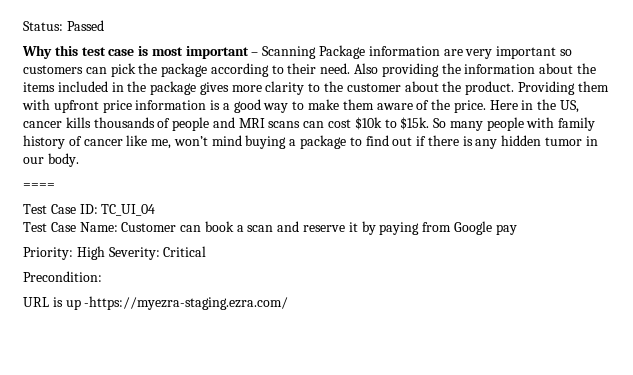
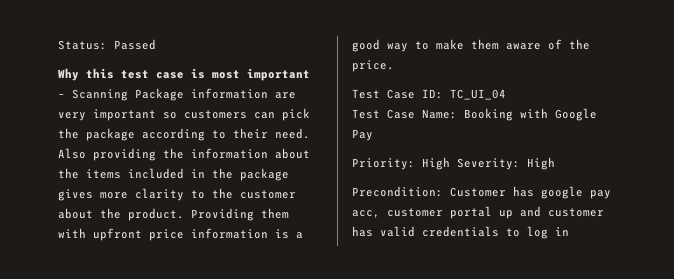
[489,99,580,113] [23,117,596,131] [23,135,598,149] [23,153,79,167] [23,183,55,189] Here in the US, cancer kills thousands of people and MRI scans can cost $10k to $15k. So many people with family history of cancer like me, won’t mind buying a package to find out if there is any hidden tumor in our body. // ==== -> (394, 66) none
[121,221,517,235] Customer can book a scan and reserve it by paying from Google pay -> [464,108,597,121] [352,129,373,141] Booking with Google Pay
[163,246,207,257] Critical -> [527,157,555,170] High
[23,296,289,310] // URL is up -https://myezra-staging.ezra.com/ -> [450,186,611,199] [352,206,604,219] [352,226,569,239] Customer has google pay acc, customer portal up and customer has valid credentials to log in

